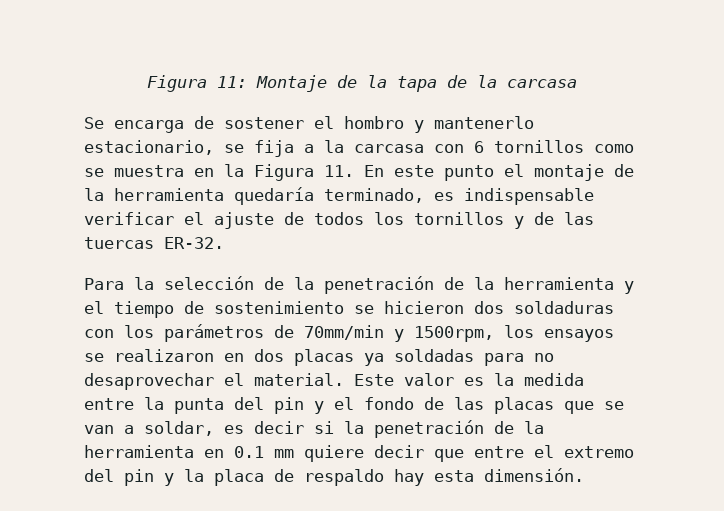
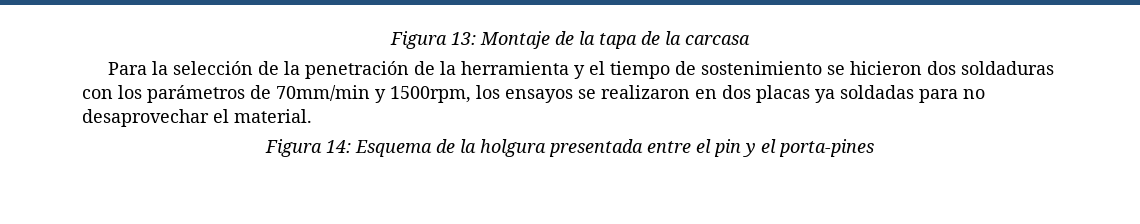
[147,75,247,92] Figura 11: -> [390,31,476,49] Figura 13:
[84,116,534,133] [84,140,634,157] [84,164,634,181] [84,187,594,205] [84,212,594,229] [84,237,224,249] // Se encarga de sostener el hombro y mantenerlo estacionario, se fija a la carcasa con 6 tornillos como se muestra en la Figura 11. En este punto el montaje de la herramienta quedaría terminado, es indispensable verificar el ajuste de todos los tornillos y de las tuercas ER-32. -> (750, 40) none
[354,373,584,386] [84,397,624,414] [84,420,544,438] [84,445,634,462] [84,468,584,486] Este valor es la medida entre la punta del pin y el fondo de las placas que se van a soldar, es decir si la penetración de la herramienta en 0.1 mm quiere decir que entre el extremo del pin y la placa de respaldo hay esta dimensión. -> [265,139,874,157] // Figura 14: Esquema de la holgura presentada entre el pin y el porta-pines

